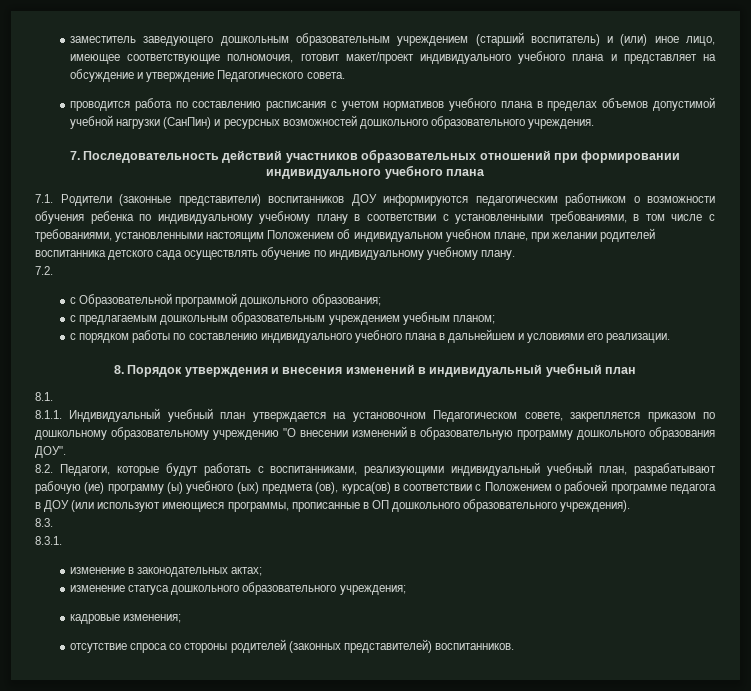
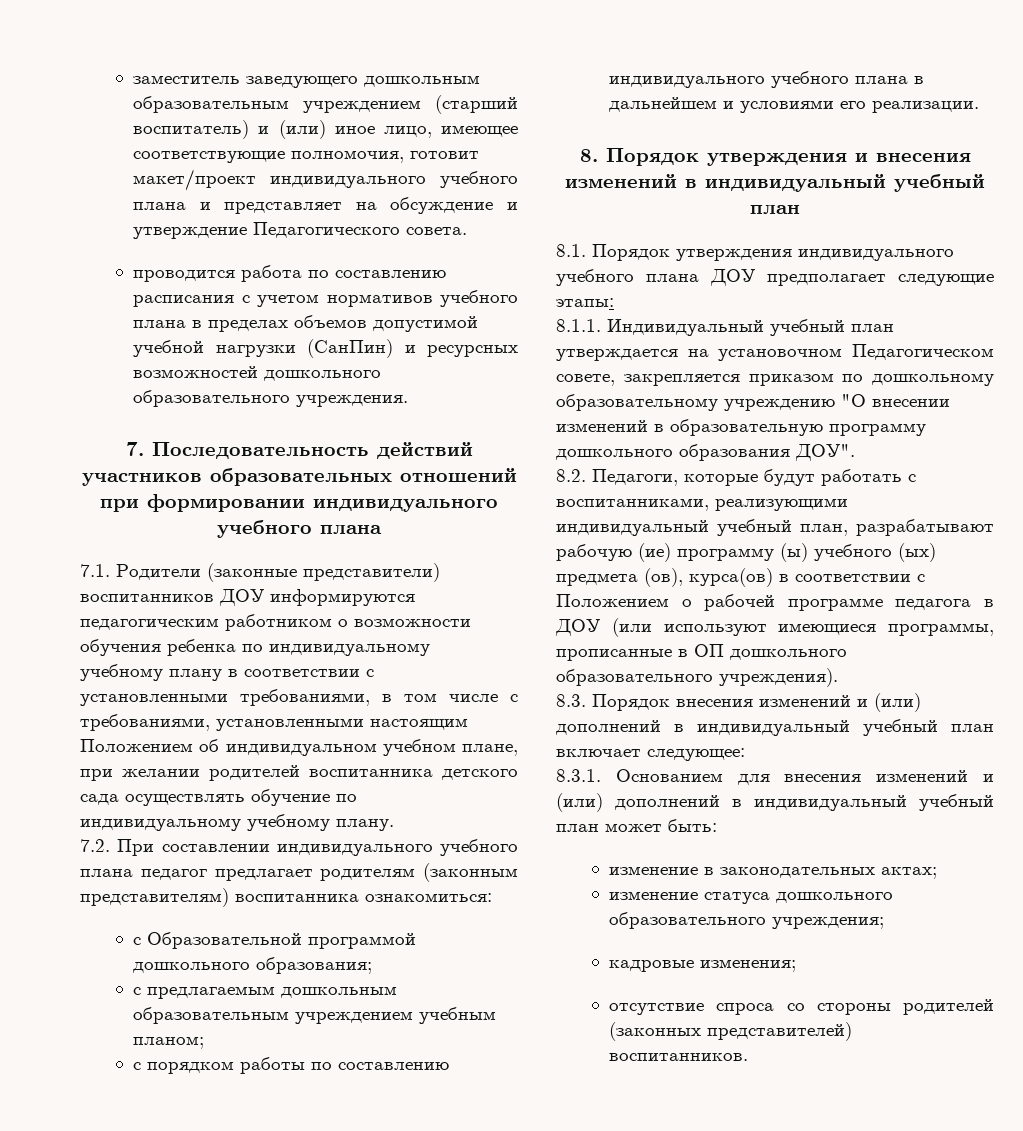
(53, 270) none -> [117,839,518,856] [80,863,518,882] [80,888,492,907] При составлении индивидуального учебного плана педагог предлагает родителям (законным представителям) воспитанника ознакомиться:
(53, 396) none -> [592,244,954,261] [556,269,994,286] [556,298,614,307] Порядок утверждения индивидуального учебного плана ДОУ предполагает следующие этапы:
[35,536,62,545] // 8.3.1. -> [592,693,921,712] [556,719,994,736] [556,748,745,761] [556,769,994,785] [556,793,994,812] [556,819,717,832] Порядок внесения изменений и (или) дополнений в индивидуальный учебный план включает следующее: // 8.3.1. Основанием для внесения изменений и (или) дополнений в индивидуальный учебный план может быть:

